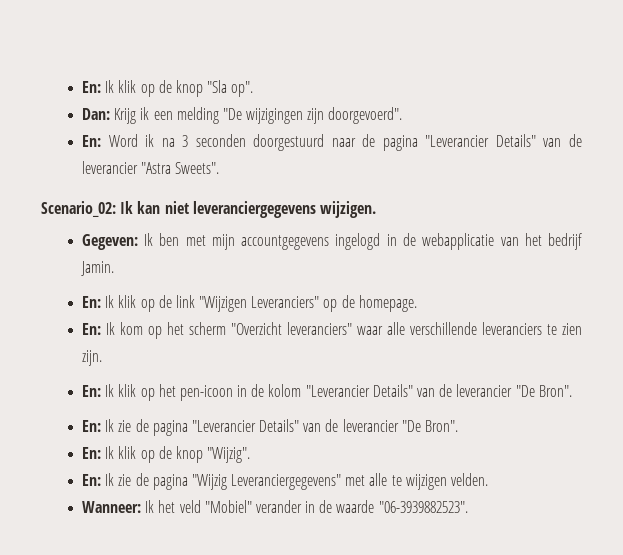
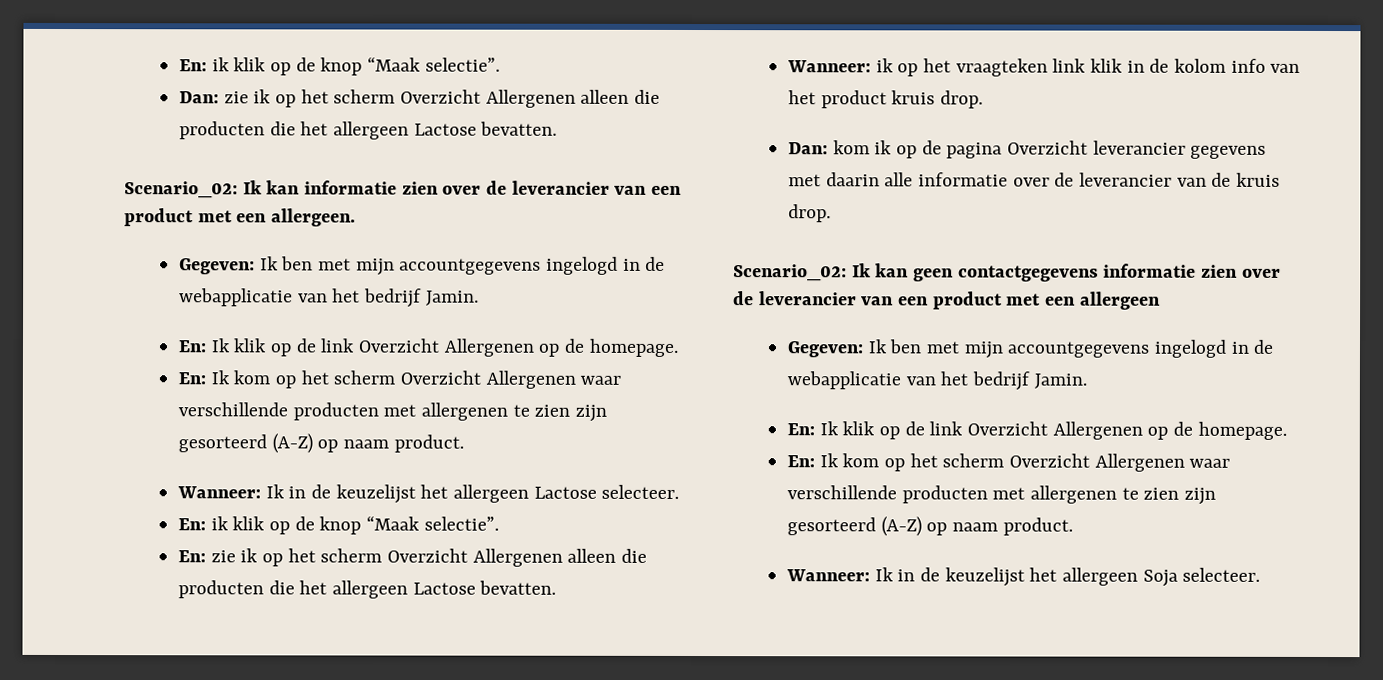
[81,80,254,97] [81,107,403,124] [81,134,583,151] [81,161,220,174] [41,201,376,218] En: Ik klik op de knop "Sla op". // Dan: Krijg ik een melding "De wijzigingen zijn doorgevoerd". // En: Word ik na 3 seconden doorgestuurd naar de pagina "Leverancier Details" van de leverancier "Astra Sweets". // Scenario_02: Ik kan niet leveranciergegevens wijzigen. -> [178,56,500,76] [178,89,661,108] [178,121,558,140] [124,180,683,199] [124,208,357,227] En: ik klik op de knop “Maak selectie”. // Dan: zie ik op het scherm Overzicht Allergenen alleen die producten die het allergeen Lactose bevatten. // Scenario_02: Ik kan informatie zien over de leverancier van een product met een allergeen.
[199,295,417,312] [81,322,582,339] [81,350,102,366] [81,384,572,401] [81,419,458,436] [81,446,251,463] [81,473,488,490] [81,500,468,513] "Wijzigen Leveranciers" op de homepage. // En: Ik kom op het scherm "Overzicht leveranciers" waar alle verschillende leveranciers te zien zijn. // En: Ik klik op het pen-icoon in de kolom "Leverancier Details" van de leverancier "De Bron". // En: Ik zie de pagina "Leverancier Details" van de leverancier "De Bron". // En: Ik klik op de knop "Wijzig". // En: Ik zie de pagina "Wijzig Leveranciergegevens" met alle te wijzigen velden. // Wanneer: Ik het veld "Mobiel" verander in de waarde "06-3939882523". -> [358,338,679,357] [177,370,622,389] [177,402,608,422] [177,433,464,454] [176,484,680,504] [177,515,499,535] [177,548,648,567] [177,580,557,599] [786,58,1301,77] [787,90,983,109] [787,140,1267,159] [787,172,1281,187] [787,204,831,223] [733,263,1281,282] [733,291,1161,310] [786,339,1275,359] [786,371,1087,391] [786,421,1287,440] [786,453,1231,472] [786,485,1217,505] [786,516,1073,537] [785,567,1261,587] Overzicht Allergenen op de homepage. // En: Ik kom op het scherm Overzicht Allergenen waar verschillende producten met allergenen te zien zijn gesorteerd (A-Z) op naam product. // Wanneer: Ik in de keuzelijst het allergeen Lactose selecteer. // En: ik klik op de knop “Maak selectie”. // En: zie ik op het scherm Overzicht Allergenen alleen die producten die het allergeen Lactose bevatten. // Wanneer: ik op het vraagteken link klik in de kolom info van het product kruis drop. // Dan: kom ik op de pagina Overzicht leverancier gegevens met daarin alle informatie over de leverancier van de kruis drop. // Scenario_02: Ik kan geen contactgegevens informatie zien over de leverancier van een product met een allergeen // Gegeven: Ik ben met mijn accountgegevens ingelogd in de webapplicatie van het bedrijf Jamin. // En: Ik klik op de link Overzicht Allergenen op de homepage. // En: Ik kom op het scherm Overzicht Allergenen waar verschillende producten met allergenen te zien zijn gesorteerd (A-Z) op naam product. // Wanneer: Ik in de keuzelijst het allergeen Soja selecteer.

